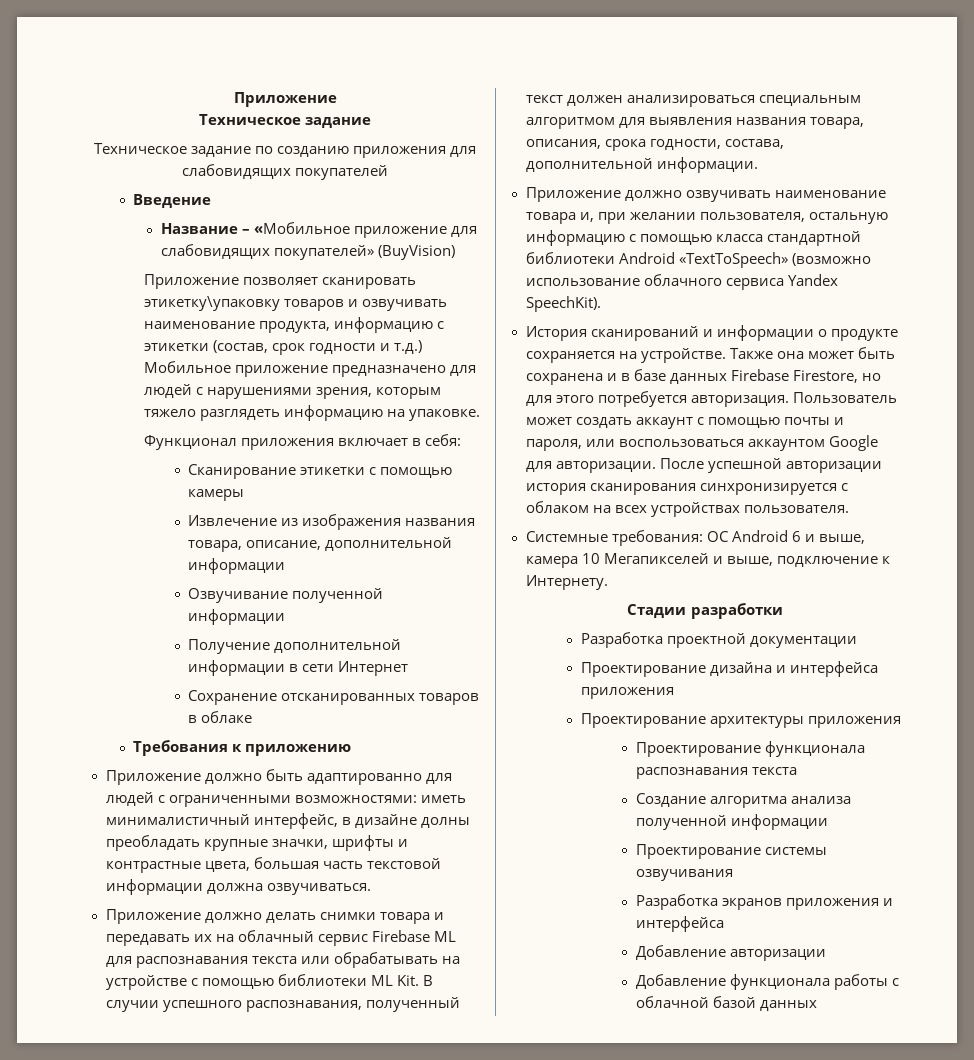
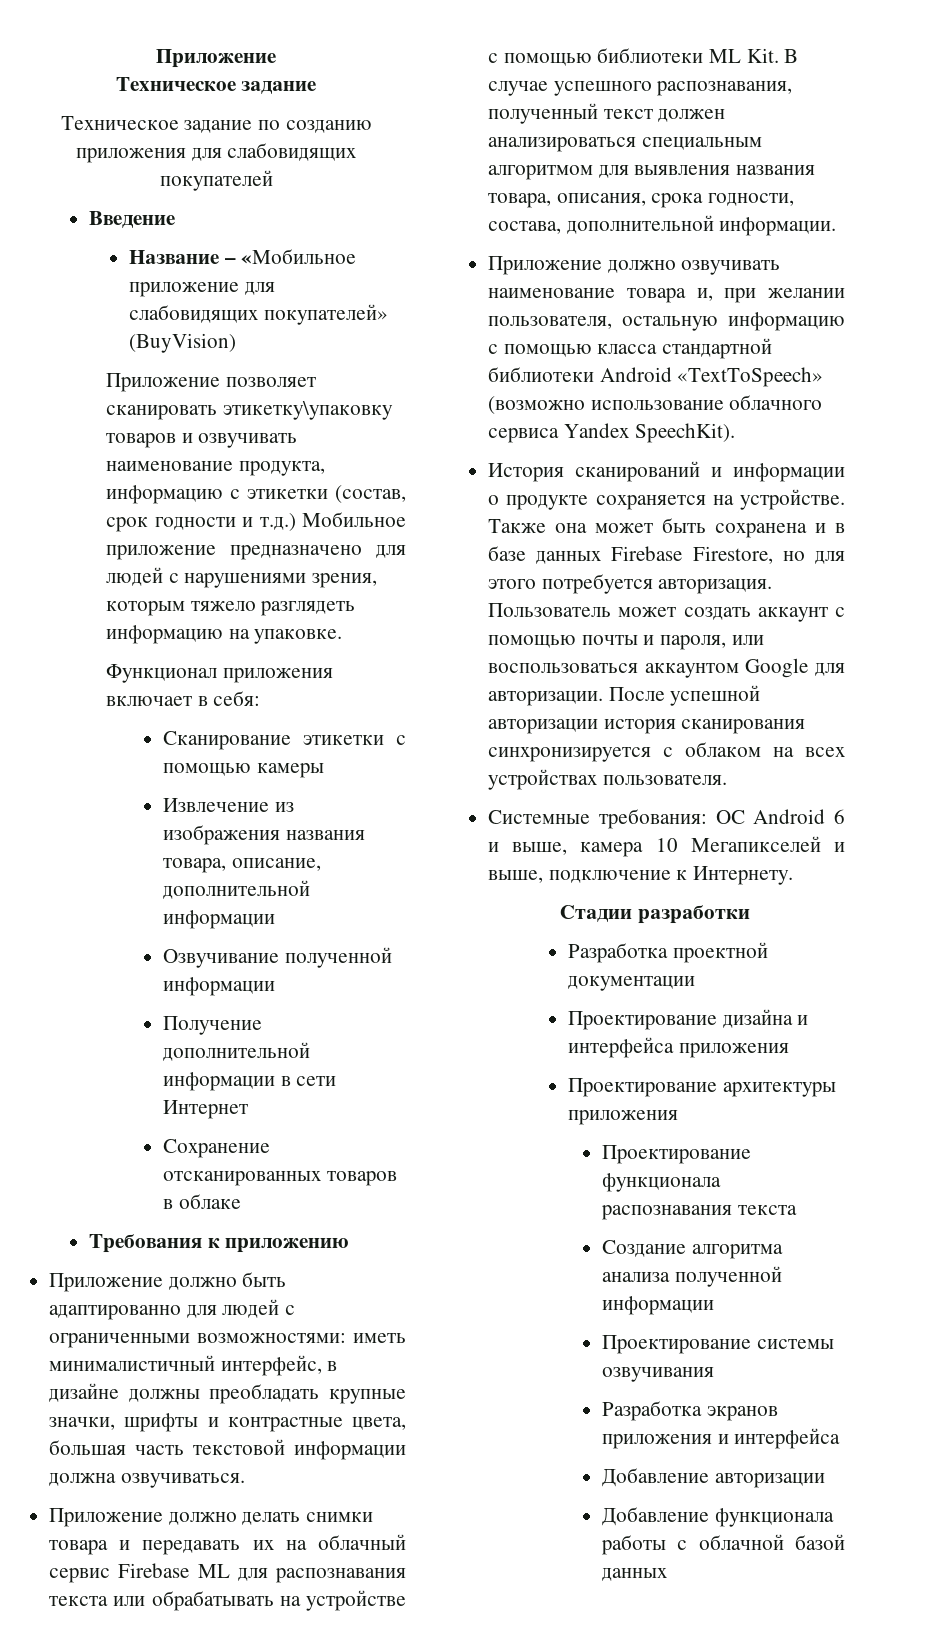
[420,817,470,828] долны -> [128,1389,200,1402] должны
[105,1000,159,1012] случии -> [488,81,549,96] случае

